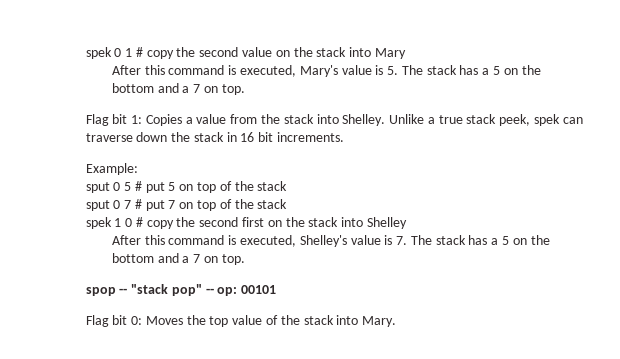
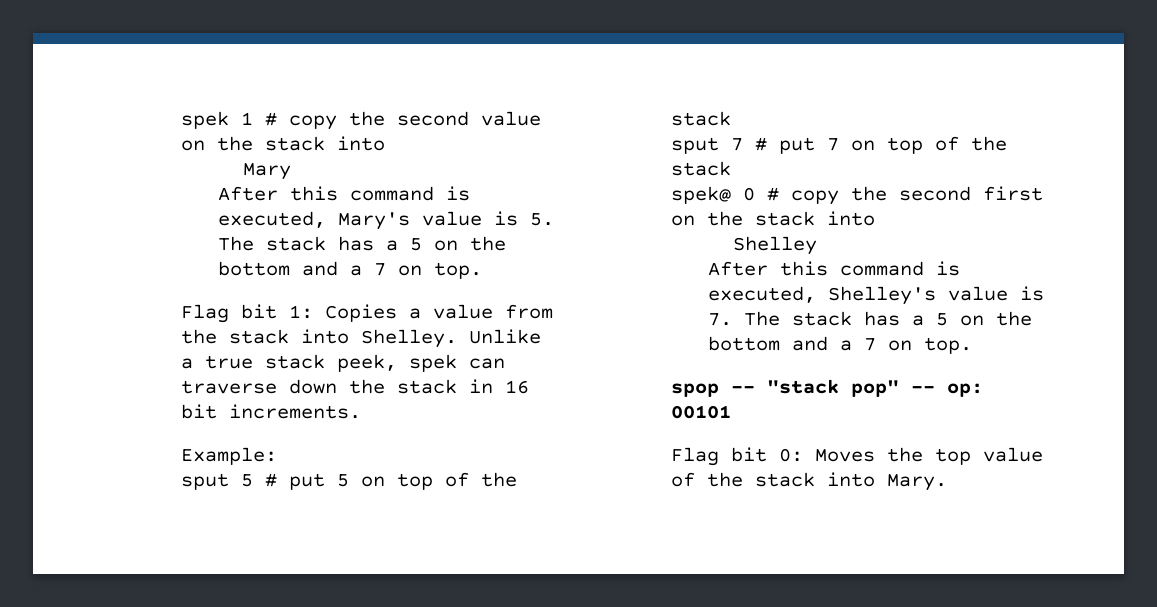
[85,47,122,59] spek 0 -> [181,111,230,129] spek
(372, 52) none -> (386, 143) //
[113,182,121,191] 0 -> (230, 481) none
[113,200,121,209] 0 -> (720, 145) none
[85,217,122,229] spek 1 -> [671,186,732,204] spek@
(364, 222) none -> (876, 218) //

